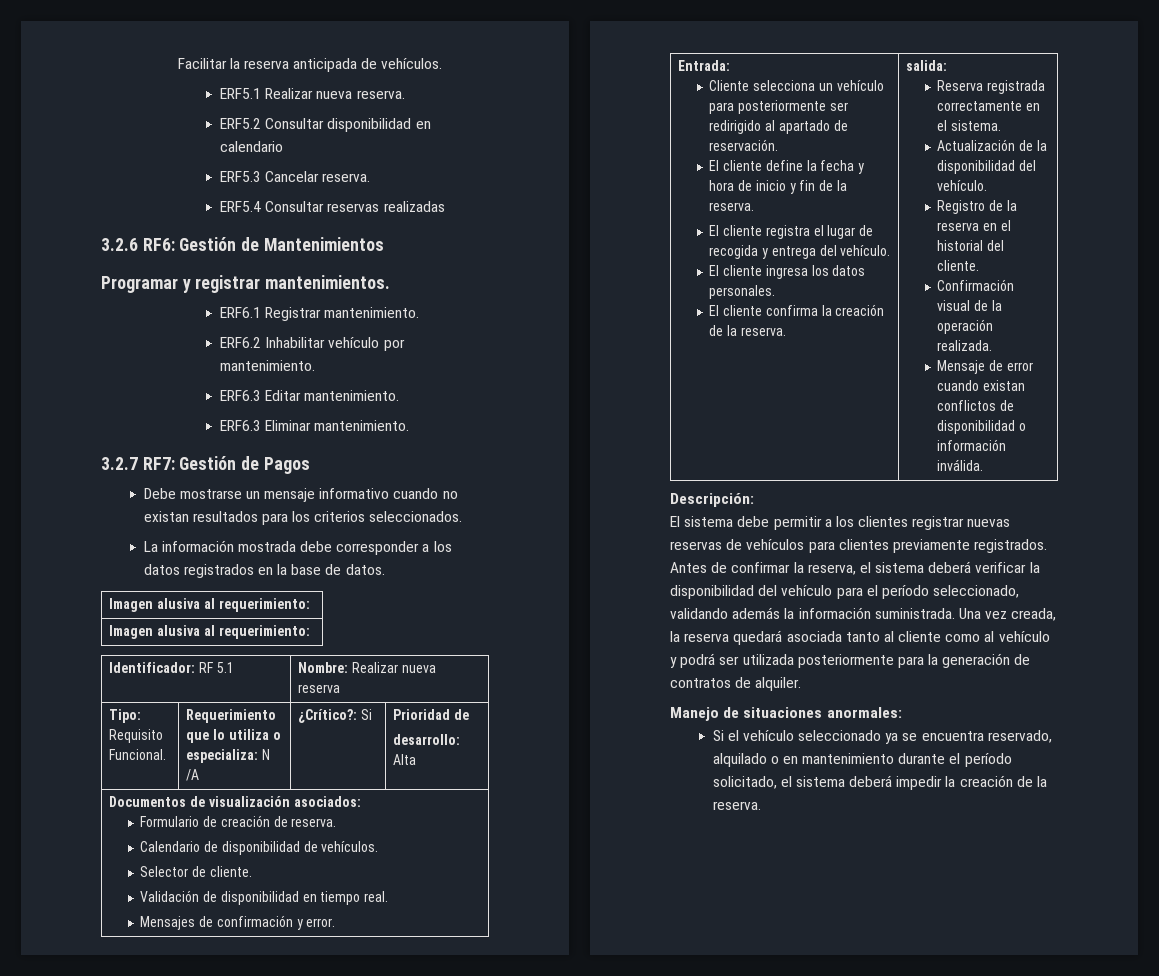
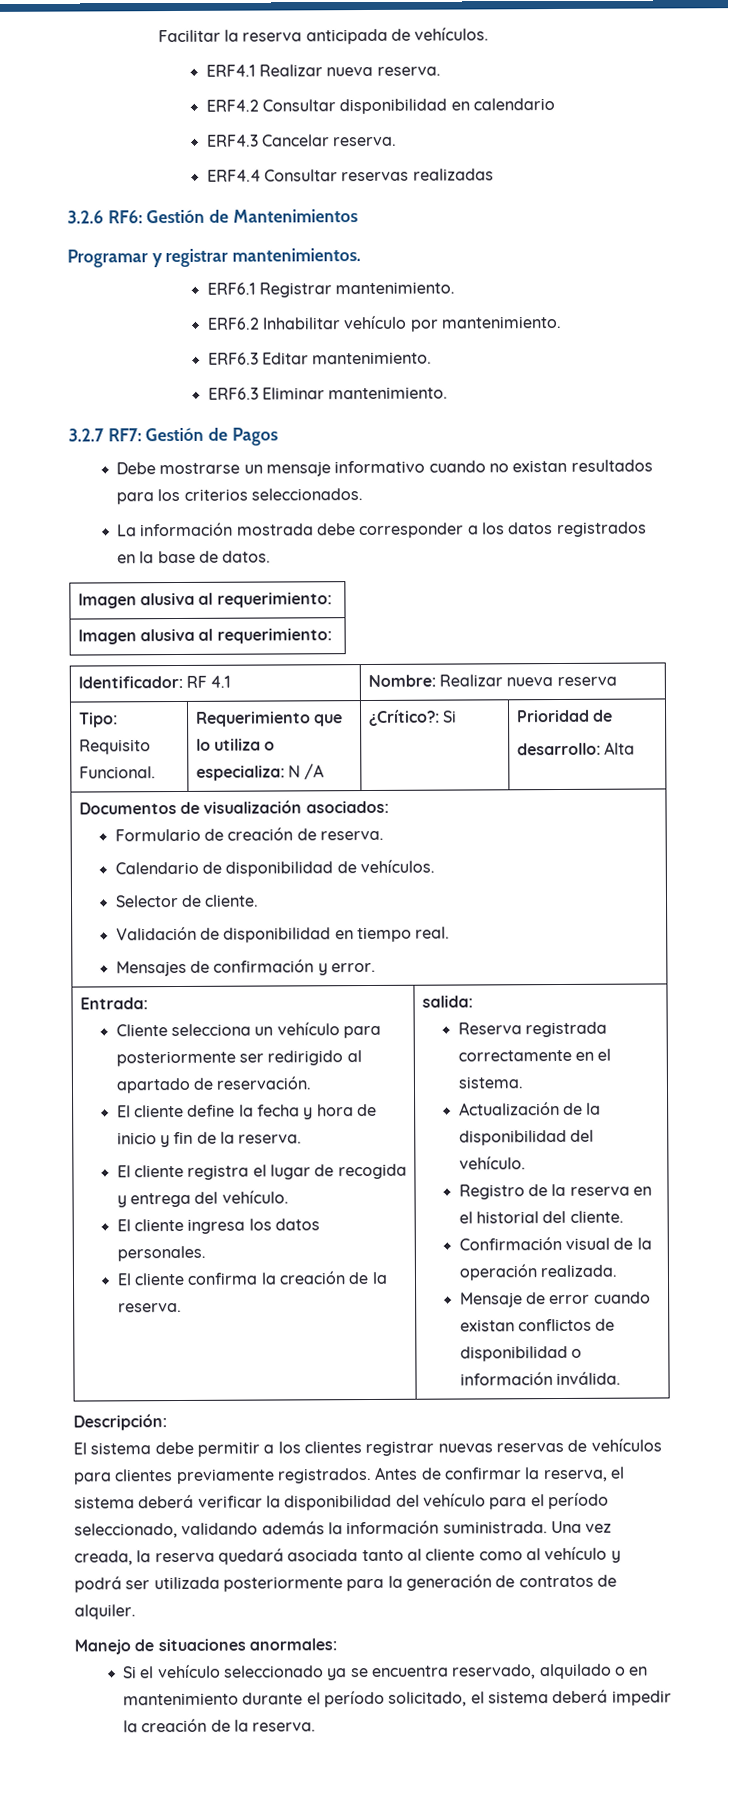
[220,88,262,99] ERF5.1 -> [205,64,256,77] ERF4.1
[220,118,262,129] ERF5.2 -> [205,99,259,112] ERF4.2
[220,171,262,182] ERF5.3 -> [205,134,259,147] ERF4.3
[220,201,262,212] ERF5.4 -> [206,169,261,182] ERF4.4
[217,662,235,673] 5.1 -> [210,675,232,688] 4.1

